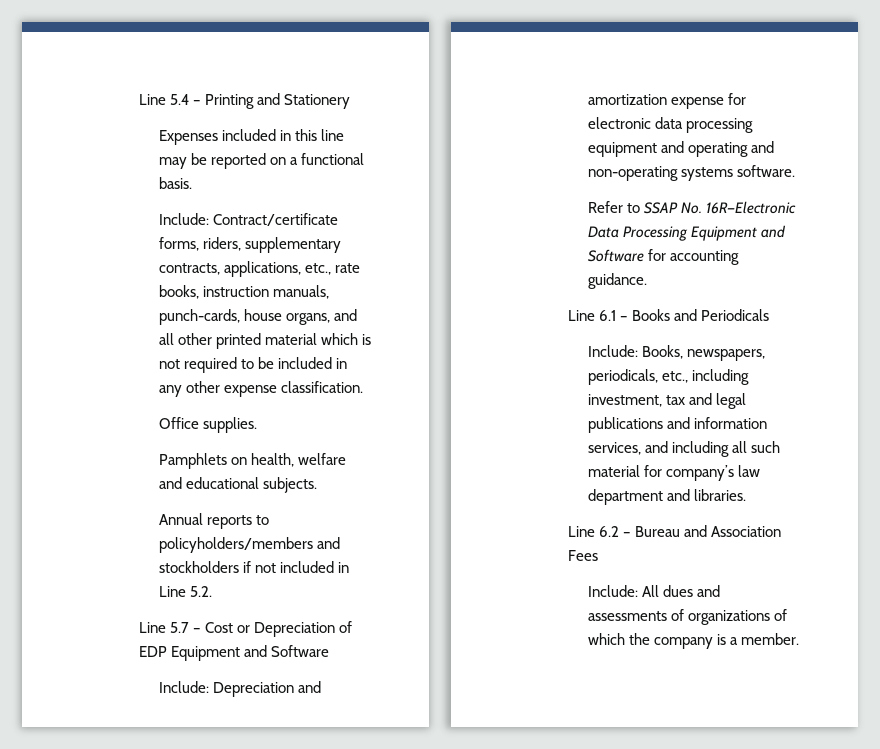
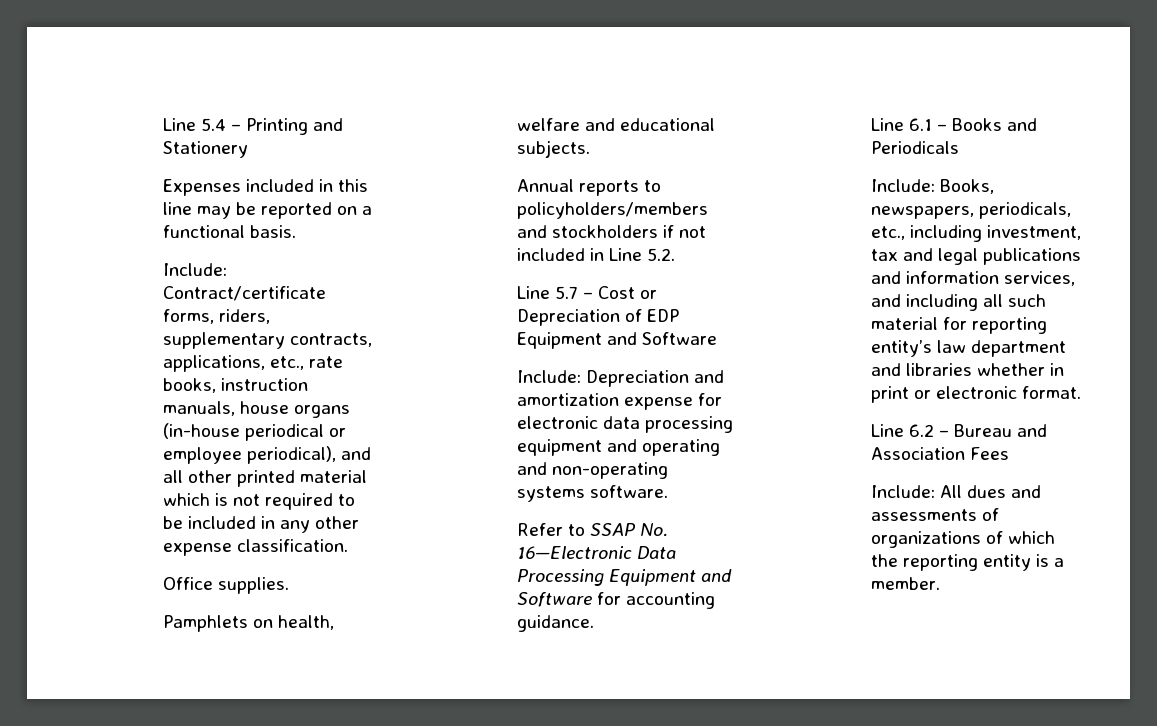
[158,309,330,325] punch-cards, house organs, -> [239,401,350,418] [162,423,346,441] [162,446,336,464] house organs (in-house periodical or employee periodical),
[705,201,796,214] 16R—Electronic -> [516,546,632,559] 16—Electronic
[665,465,734,481] company’s -> [971,317,1047,334] [870,340,932,357] reporting entity’s
[693,489,746,501] libraries. -> [905,363,1065,376] [870,386,1082,403] libraries whether in print or electronic format.
[653,637,713,649] company -> [902,554,1031,571] reporting entity

